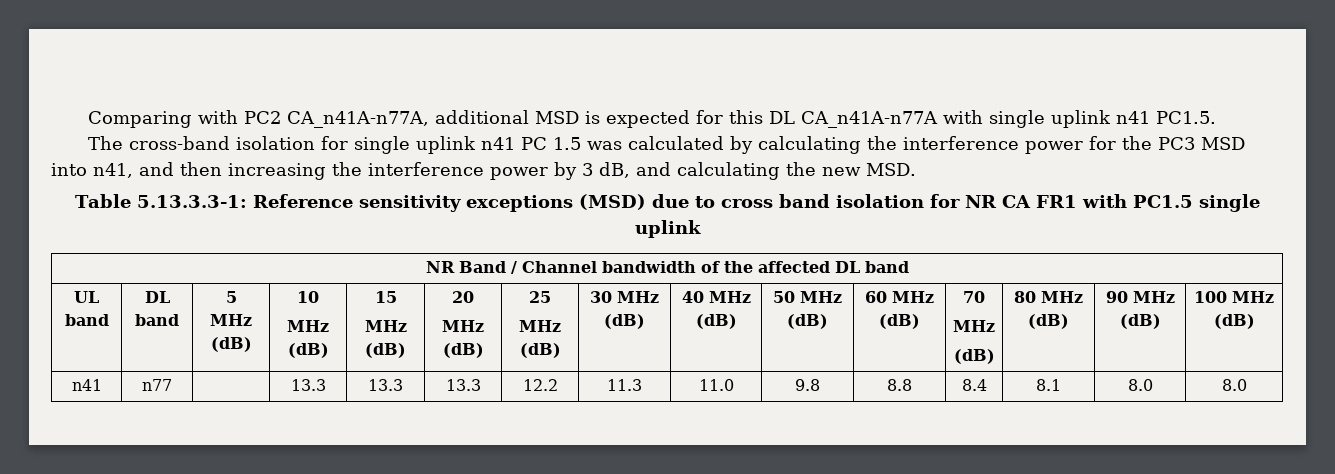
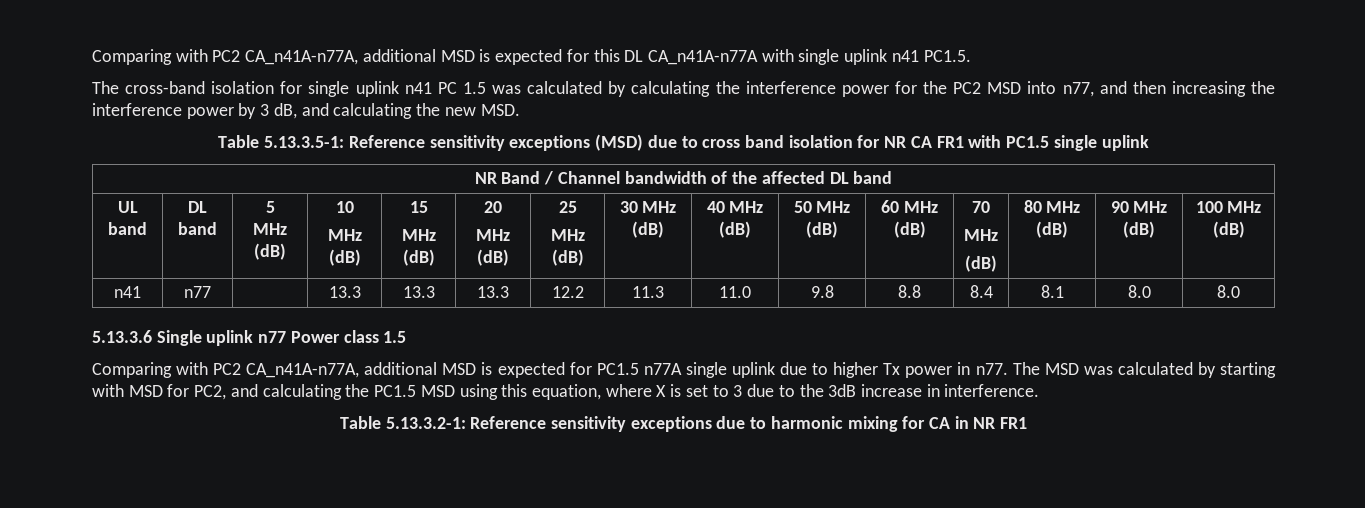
[1158,137,1196,150] PC3 -> [953,82,982,94] PC2
[93,163,133,178] n41, -> [1062,82,1094,97] n77,
[136,195,247,208] 5.13.3.3-1: -> [264,136,345,148] 5.13.3.5-1:
(1247, 385) none -> [92,330,407,346] [92,362,1277,378] [92,384,1040,400] [339,416,1028,432] // 5.13.3.6 Single uplink n77 Power class 1.5 // Comparing with PC2 CA_n41A-n77A, additional MSD is expected for PC1.5 n77A single uplink due to higher Tx power in n77. The MSD was calculated by starting with MSD for PC2, and calculating the PC1.5 MSD using this equation, where X is set to 3 due to the 3dB increase in interference. // Table 5.13.3.2-1: Reference sensitivity exceptions due to harmonic mixing for CA in NR FR1

